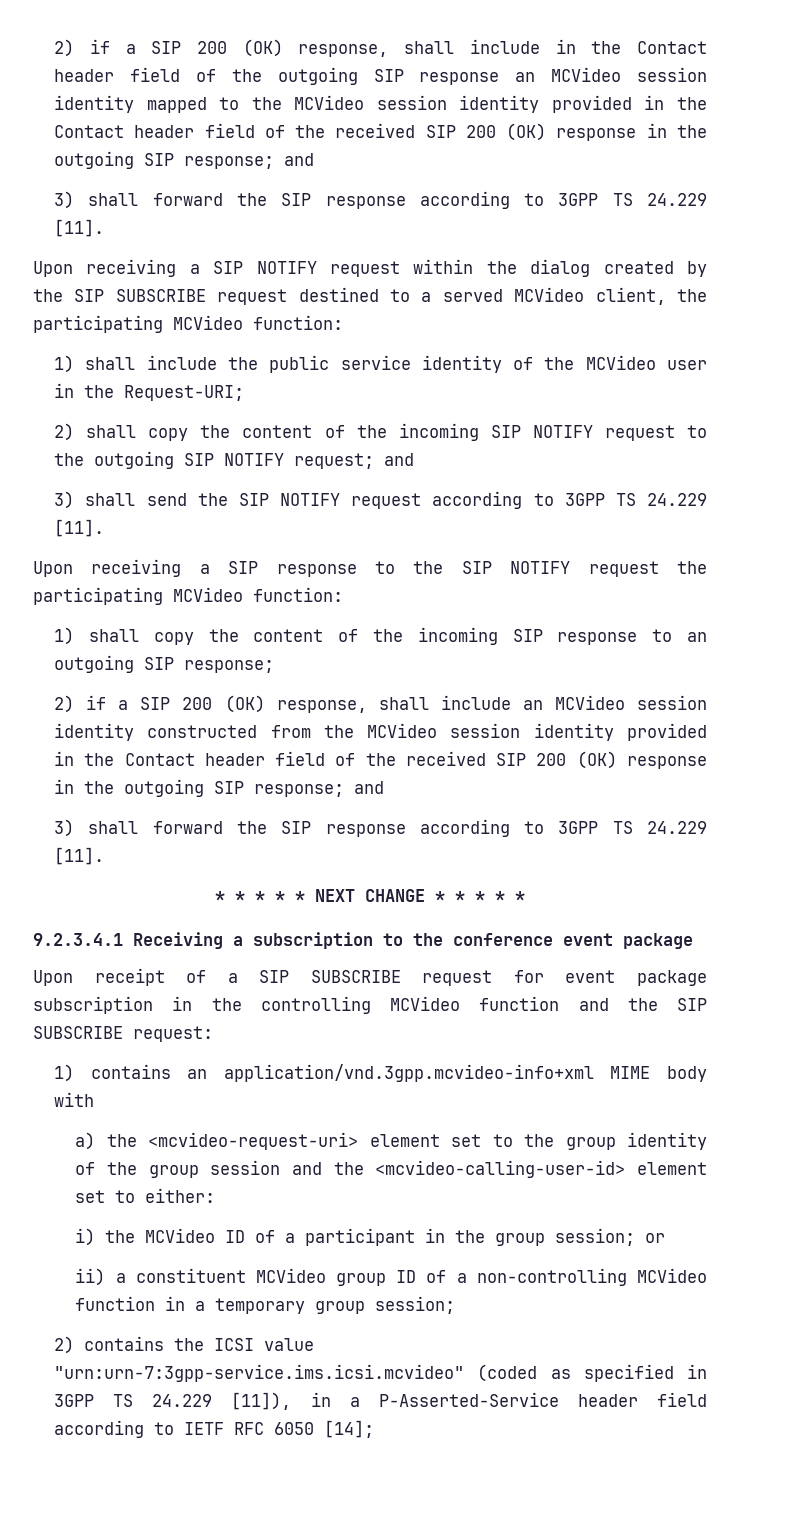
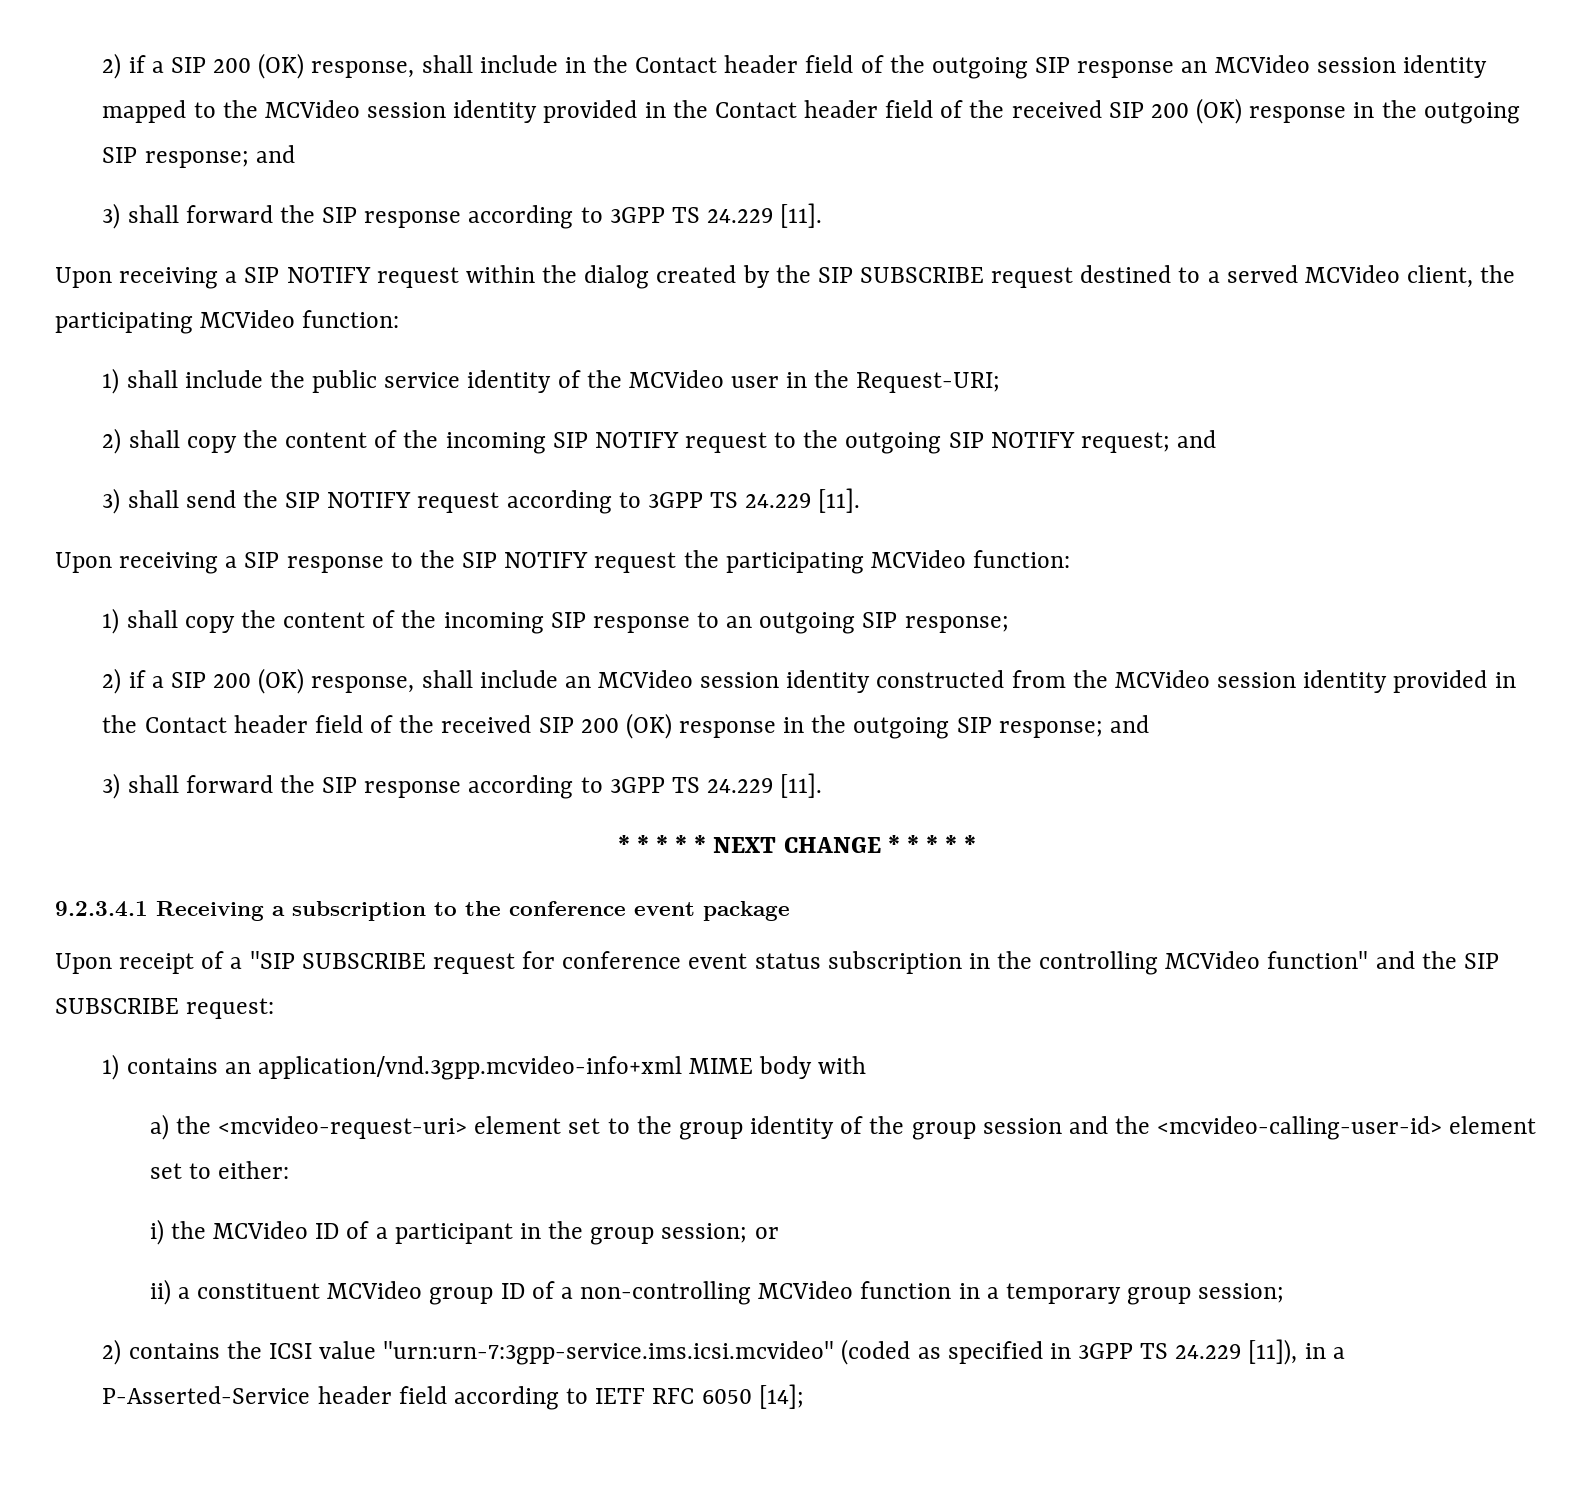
[259,970,290,983] SIP -> [249,951,295,969] "SIP
[565,970,707,986] event package -> [562,951,821,969] conference event status
[479,996,560,1011] function -> [1267,951,1369,969] function"

